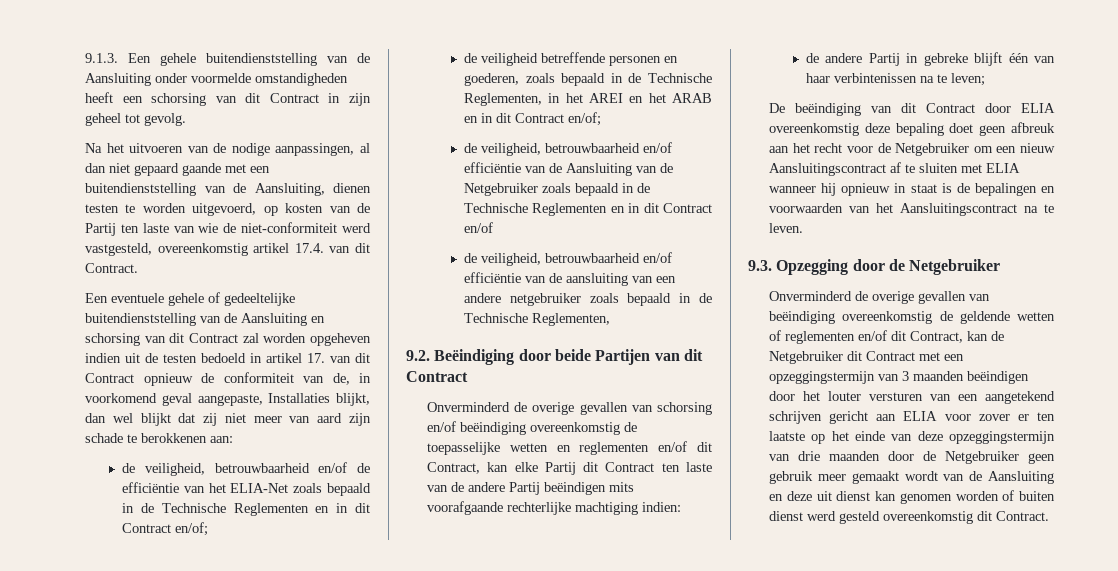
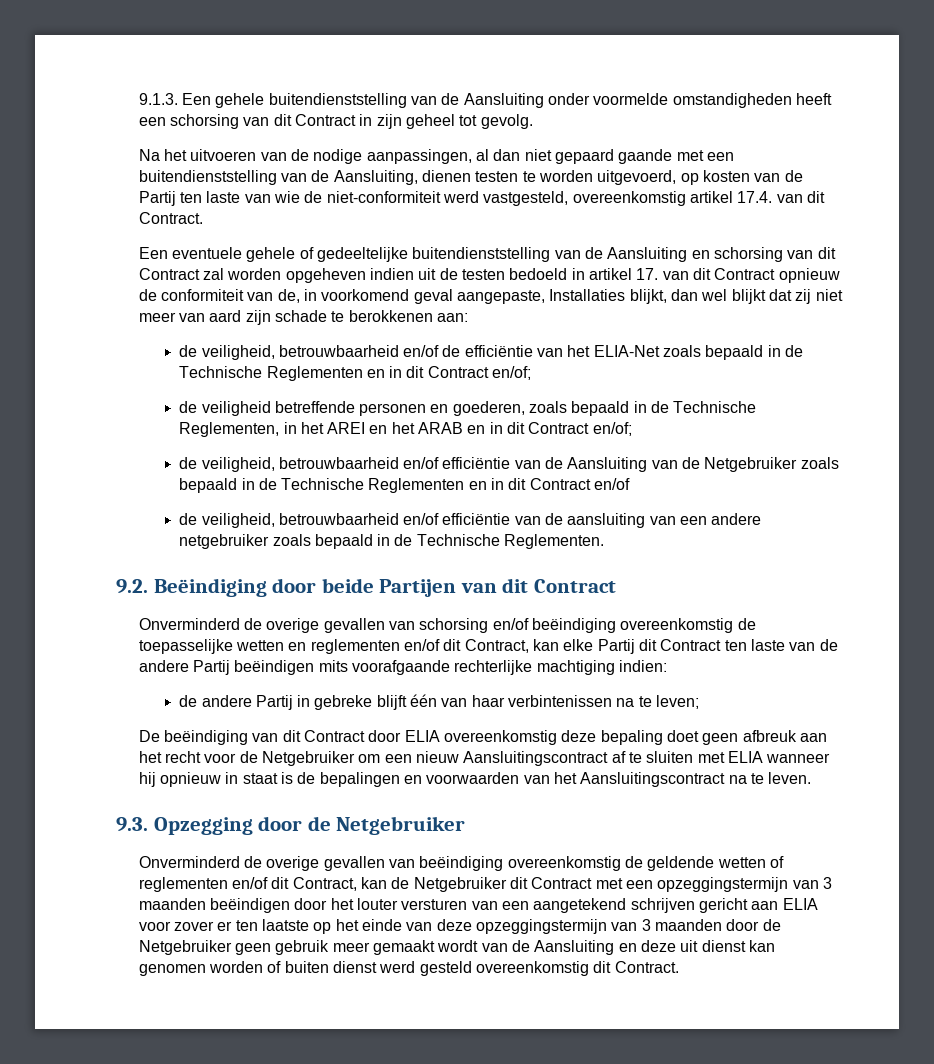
[532,313,611,326] Reglementen, -> [504,534,605,549] Reglementen.
[798,451,821,461] drie -> [641,919,651,931] 3

